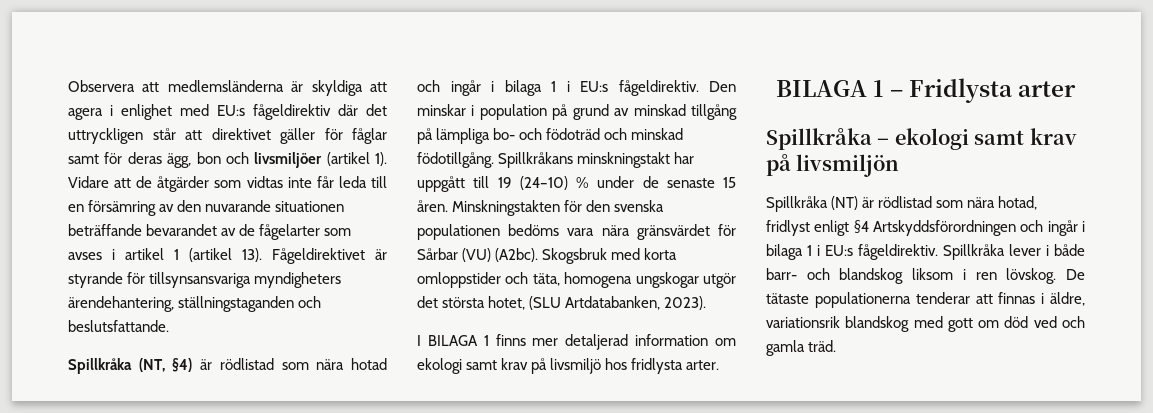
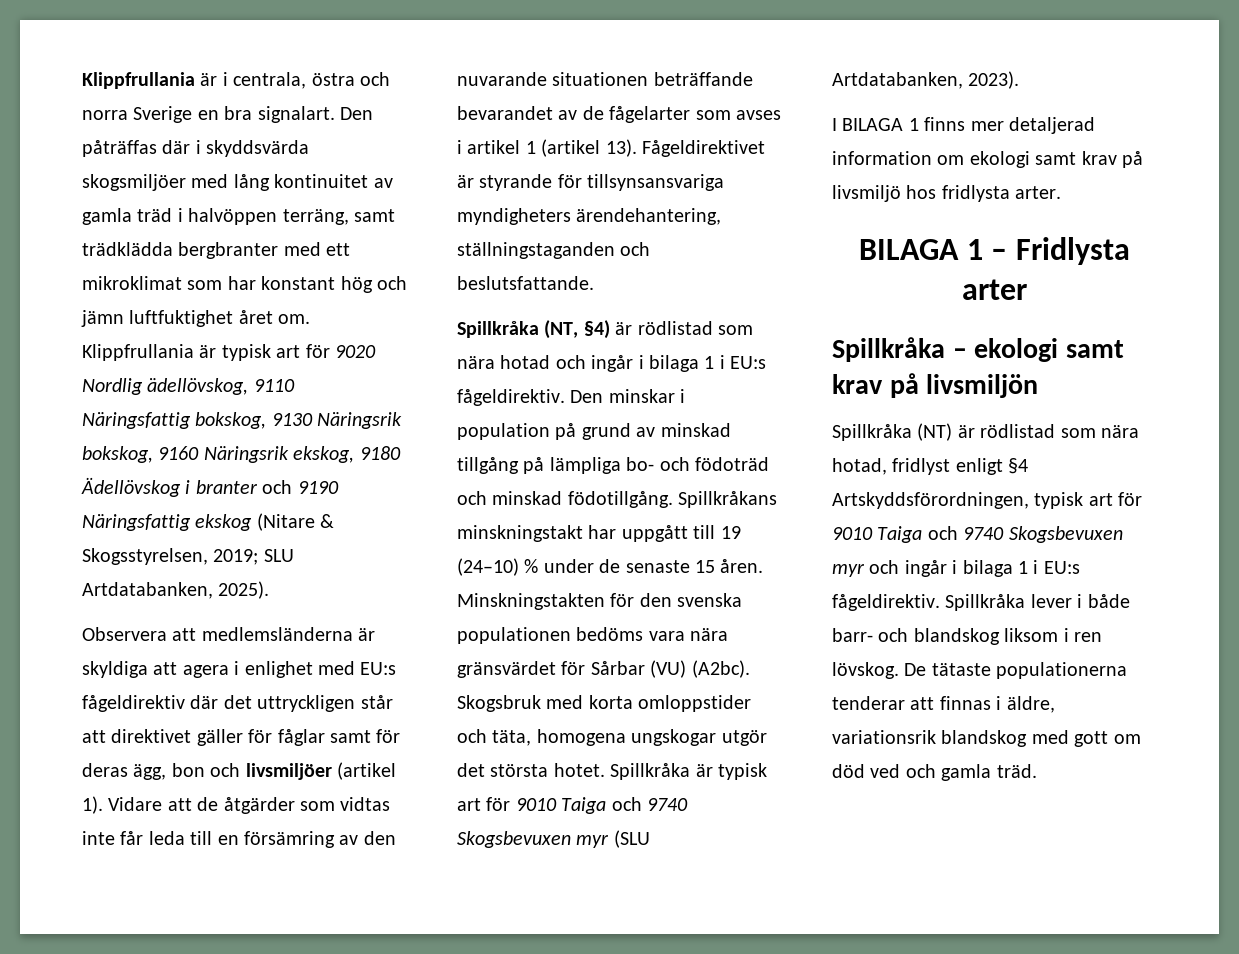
(68, 86) none -> [82,72,390,89] [82,106,373,123] [82,140,310,157] [82,174,393,191] [82,208,395,225] [82,242,351,259] [82,276,407,293] [81,310,311,327] [82,344,376,361] [82,378,295,395] [82,412,403,429] [82,446,401,463] [81,477,339,497] [82,513,335,531] [82,548,294,565] [82,581,270,599] Klippfrullania är i centrala, östra och norra Sverige en bra signalart. Den påträffas där i skyddsvärda skogsmiljöer med lång kontinuitet av gamla träd i halvöppen terräng, samt trädklädda bergbranter med ett mikroklimat som har konstant hög och jämn luftfuktighet året om. Klippfrullania är typisk art för 9020 Nordlig ädellövskog, 9110 Näringsfattig bokskog, 9130 Näringsrik bokskog, 9160 Näringsrik ekskog, 9180 Ädellövskog i branter och 9190 Näringsfattig ekskog (Nitare & Skogsstyrelsen, 2019; SLU Artdatabanken, 2025). //
[488,296,526,310] hotet, -> [553,763,767,780] [457,797,688,814] [457,831,610,848] hotet. Spillkråka är typisk art för 9010 Taiga och 9740 Skogsbevuxen myr
[873,220,1016,236] Artskyddsförordningen -> [832,492,1143,509] [832,526,1123,543] [832,564,865,577] Artskyddsförordningen, typisk art för 9010 Taiga och 9740 Skogsbevuxen myr

